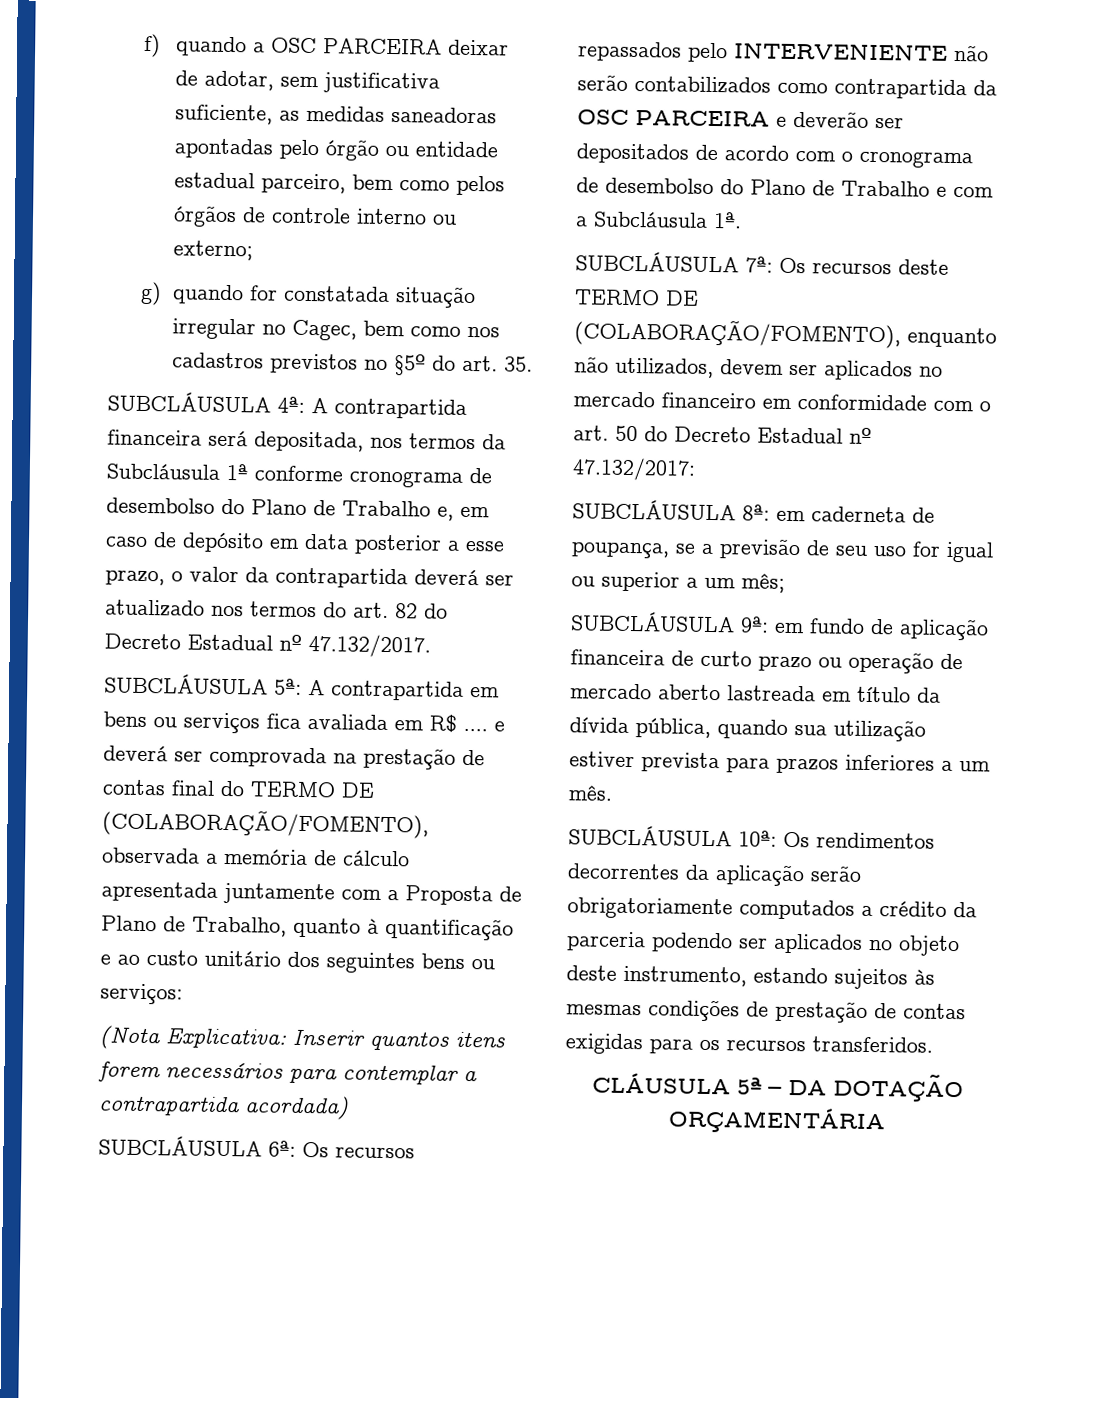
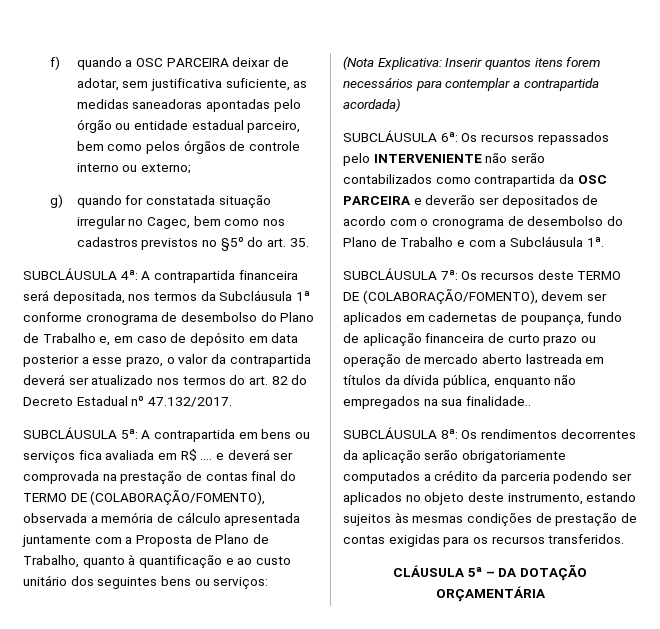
[907,327,997,348] [574,356,943,381] [573,391,991,412] [573,425,872,444] [572,457,696,481] [572,499,935,523] [571,538,994,563] [571,571,785,593] [570,611,805,634] enquanto não utilizados, devem ser aplicados no mercado financeiro em conformidade com o art. 50 do Decreto Estadual nº 47.132/2017: // SUBCLÁUSULA 8ª: em caderneta de poupança, se a previsão de seu uso for igual ou superior a um mês; // SUBCLÁUSULA 9ª: em -> [541,291,607,301] [343,312,584,325] devem ser aplicados em cadernetas de poupança,
[857,686,911,703] título -> [343,375,381,385] títulos
[717,719,926,742] [569,751,991,774] [568,785,613,801] [568,825,777,847] quando sua utilização estiver prevista para prazos inferiores a um mês. // SUBCLÁUSULA 10ª: -> [493,375,577,388] [343,396,531,409] [343,427,458,439] enquanto não empregados na sua finalidade.. // SUBCLÁUSULA 8ª:

